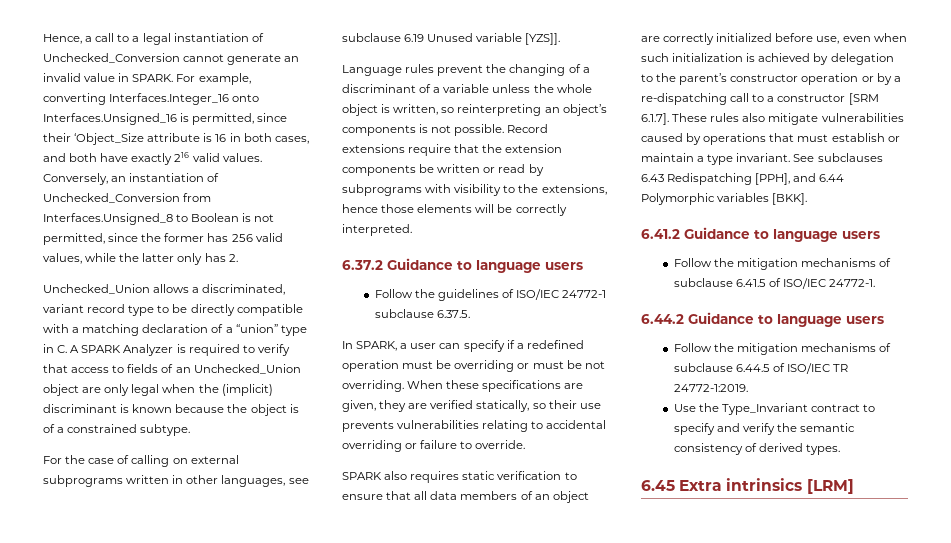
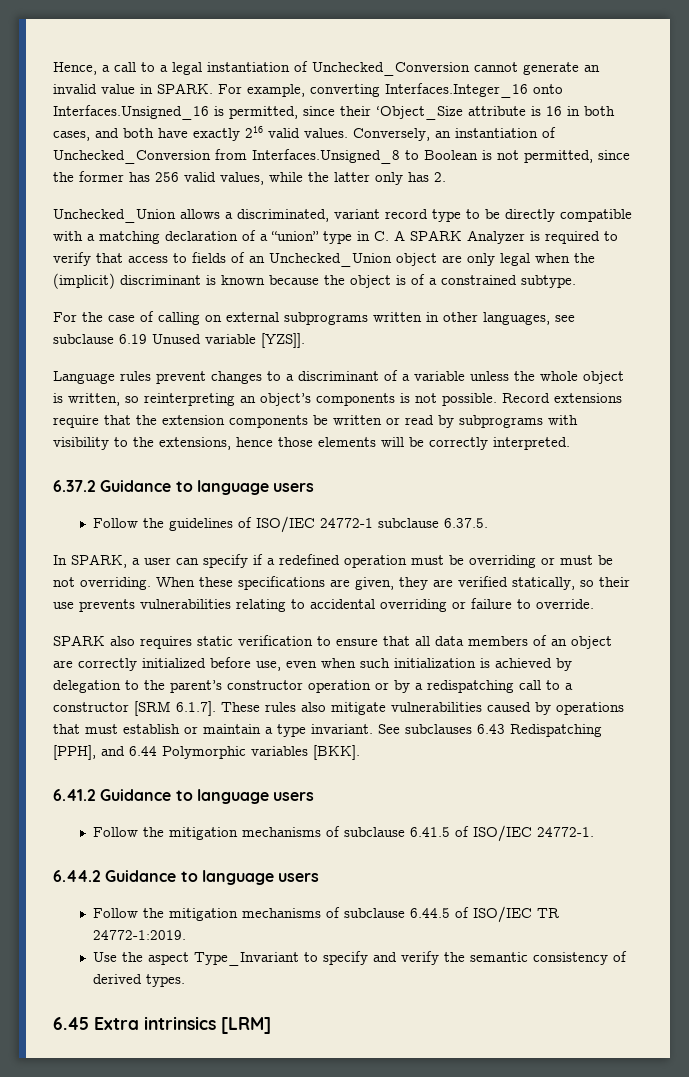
[486,64,581,76] the changing of -> [211,371,281,384] changes to
[641,93,727,105] re-dispatching -> [427,680,514,693] redispatching
[721,403,860,415] Type_Invariant contract -> [147,952,299,966] aspect Type_Invariant

